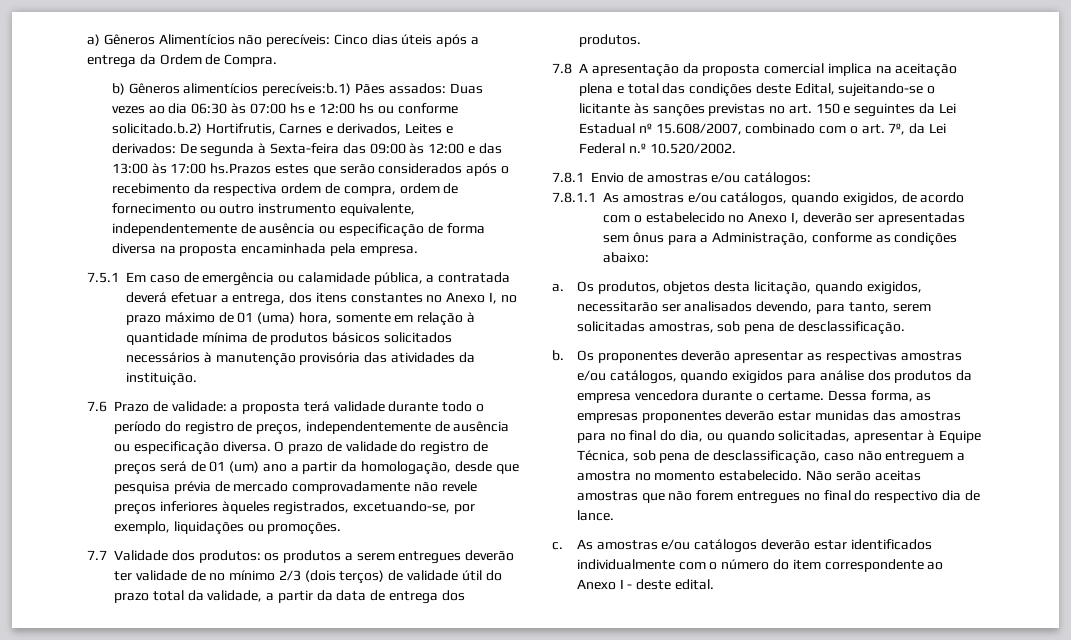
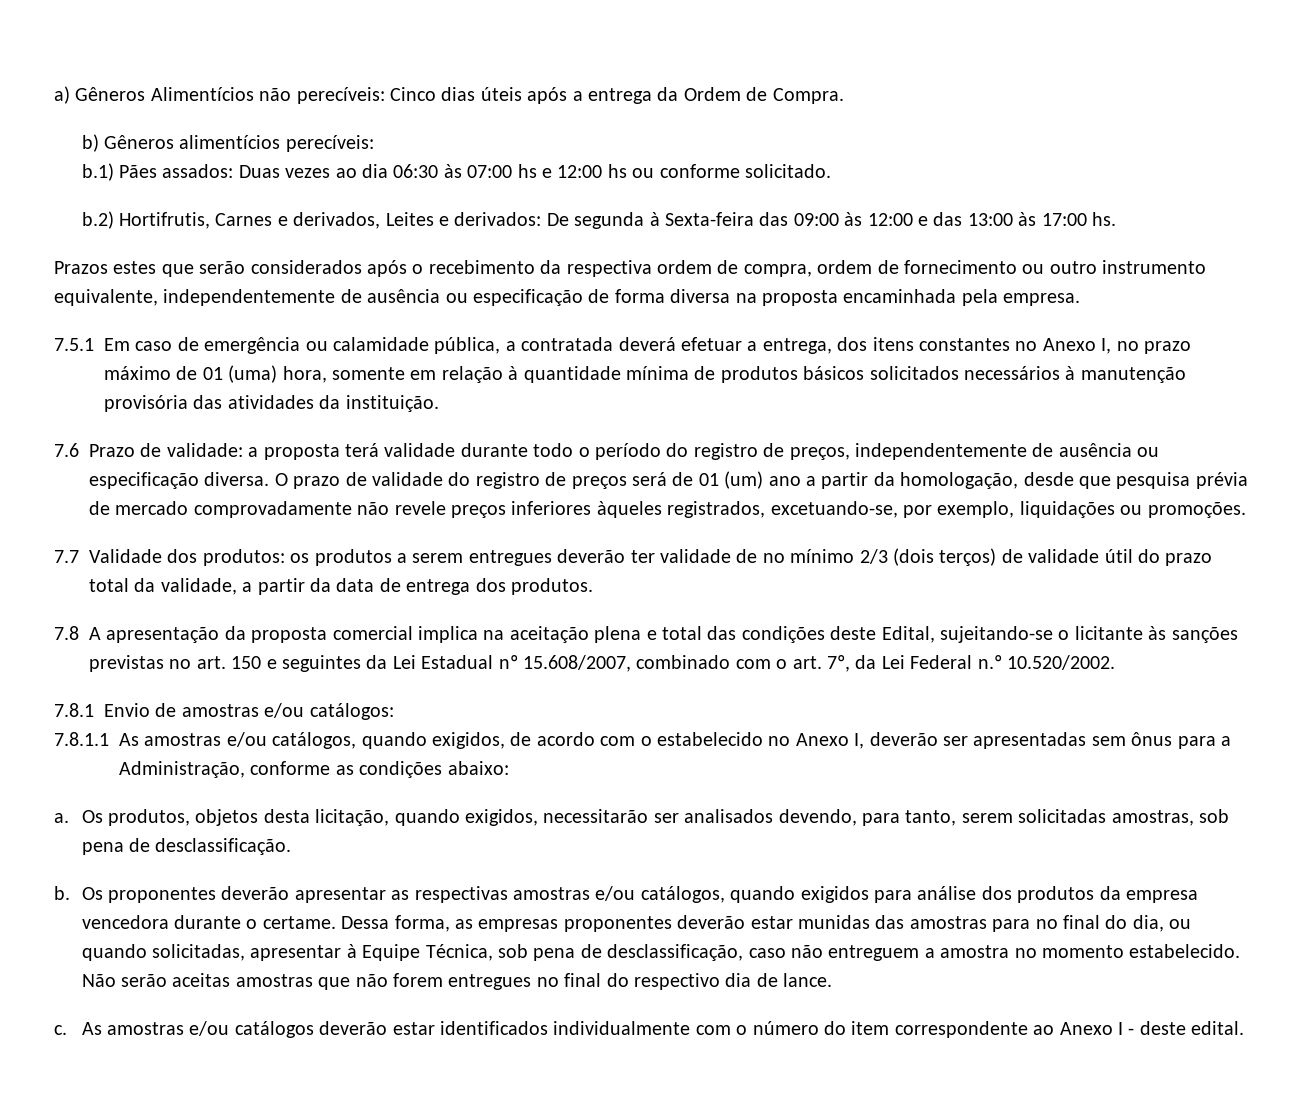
[262,83,352,96] perecíveis:b.1) -> [285,135,374,152] [81,163,114,181] perecíveis: // b.1)
[111,123,202,135] solicitado.b.2) -> [744,164,831,178] [81,211,114,229] solicitado. // b.2)
[210,163,272,174] hs.Prazos -> [1091,212,1116,226] [54,261,108,274] hs. // Prazos

